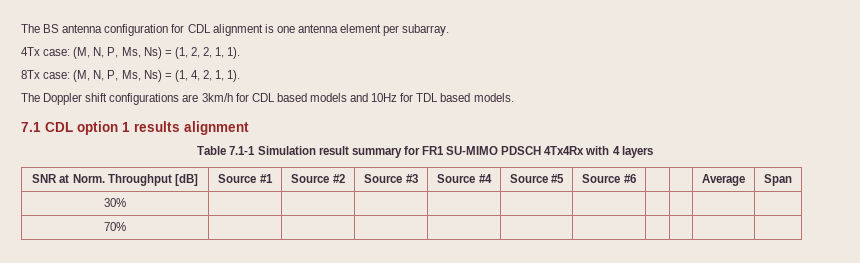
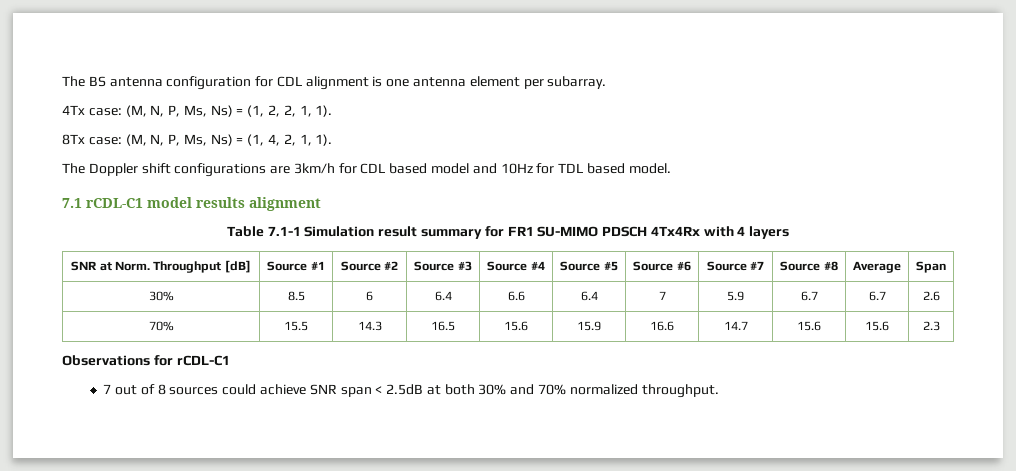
[309,93,347,102] models -> [431,163,470,174] model
[473,93,514,102] models. -> [628,163,671,174] model.
[45,121,130,135] CDL option 1 -> [86,197,192,208] rCDL-C1 model
(636, 178) | -> [706,261,765,271] [780,261,838,271] Source #7 | Source #8
[104,222,126,231] | | | | | | | | | // 70% | | | | | | | | | | -> [287,291,305,301] [366,291,373,301] [434,291,452,301] [507,291,525,301] [580,291,598,301] [658,291,666,300] [727,291,744,301] [800,291,818,301] [868,291,886,301] [922,291,940,301] [148,321,174,331] [284,321,308,331] [357,321,382,331] [431,321,455,331] [504,321,528,331] [577,321,601,331] [650,321,674,331] [723,321,748,330] [797,321,821,331] [865,321,889,331] [922,321,940,331] [62,355,230,366] [103,384,719,398] 8.5 | 6 | 6.4 | 6.6 | 6.4 | 7 | 5.9 | 6.7 | 6.7 | 2.6 // 70% | 15.5 | 14.3 | 16.5 | 15.6 | 15.9 | 16.6 | 14.7 | 15.6 | 15.6 | 2.3 // Observations for rCDL-C1 // 7 out of 8 sources could achieve SNR span < 2.5dB at both 30% and 70% normalized throughput.

